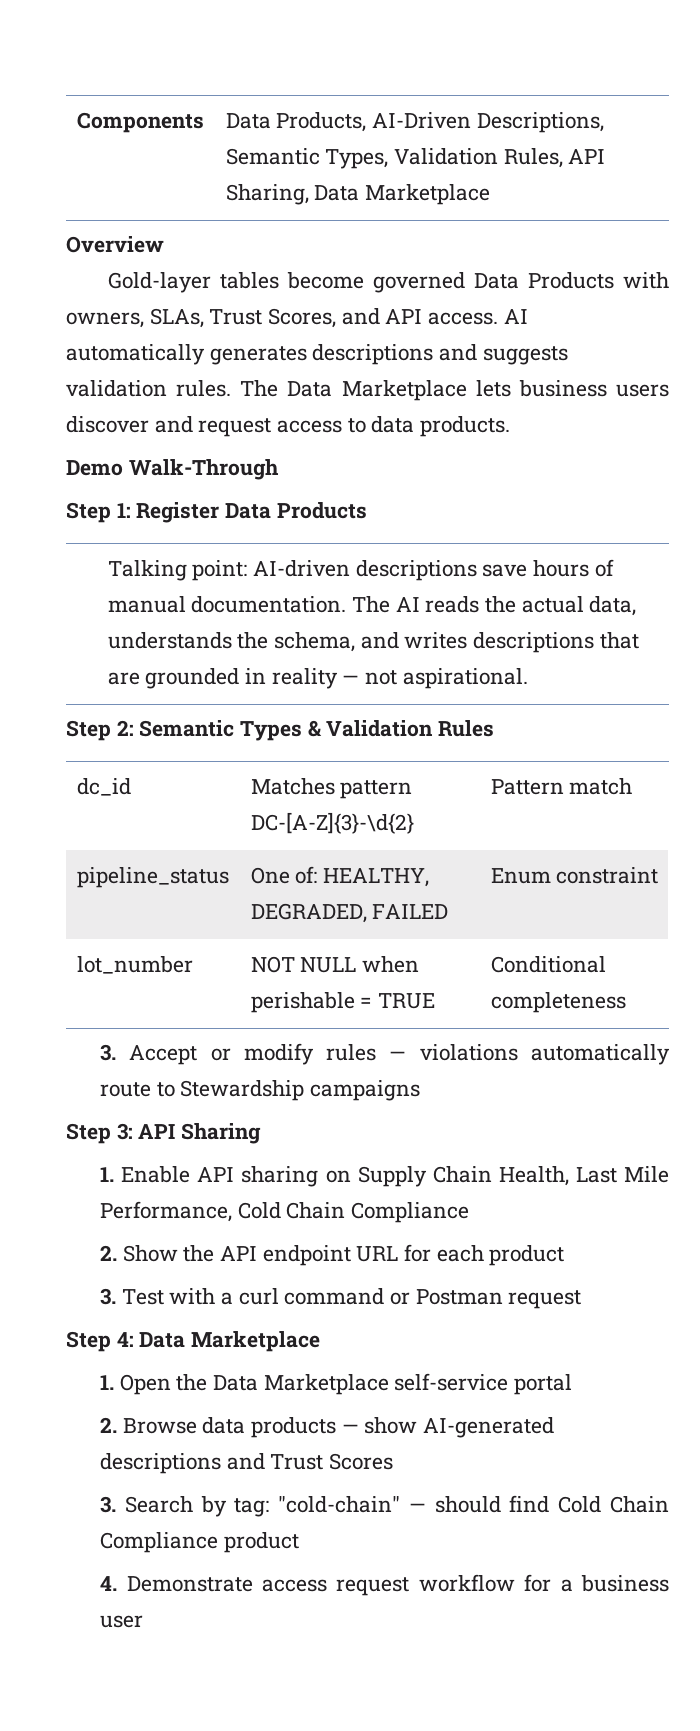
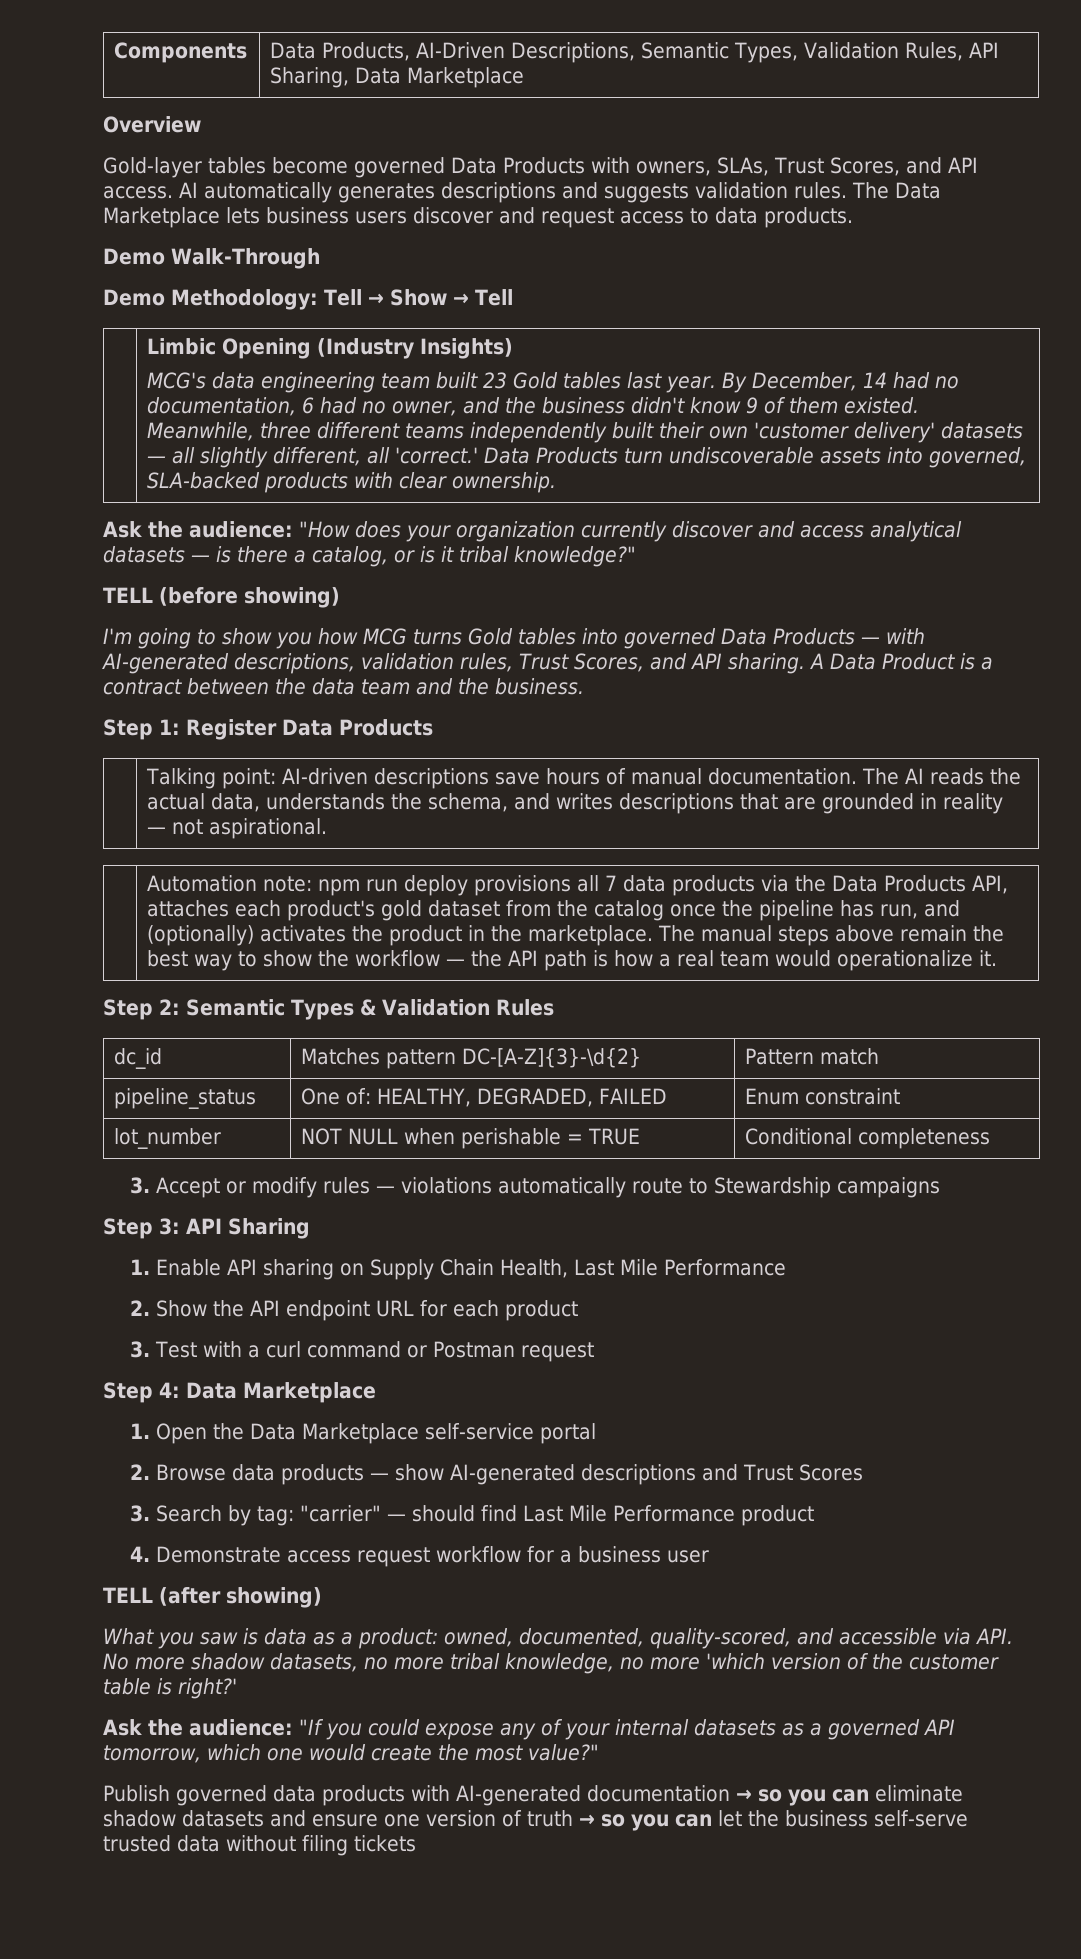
(279, 469) none -> [103,289,513,310] [147,338,514,359] [147,372,960,393] [147,397,920,416] [147,422,1024,443] [147,447,1027,468] [147,472,557,493] [103,521,962,542] [103,546,636,567] [103,587,340,608] [103,628,925,649] [102,653,993,674] [103,678,584,695] // Demo Methodology: Tell → Show → Tell // | Limbic Opening (Industry Insights) // MCG's data engineering team built 23 Gold tables last year. By December, 14 had no documentation, 6 had no owner, and the business didn't know 9 of them existed. Meanwhile, three different teams independently built their own 'customer delivery' datasets — all slightly different, all 'correct.' Data Products turn undiscoverable assets into governed, SLA-backed products with clear ownership. // Ask the audience: "How does your organization currently discover and access analytical datasets — is there a catalog, or is it tribal knowledge?" // TELL (before showing) // I'm going to show you how MCG turns Gold tables into governed Data Products — with AI-generated descriptions, validation rules, Trust Scores, and API sharing. A Data Product is a contract between the data team and the business.
(528, 678) none -> [147,875,1009,896] [147,900,961,921] [147,925,1005,946] [147,950,998,971] // | Automation note: npm run deploy provisions all 7 data products via the Data Products API, attaches each product's gold dataset from the catalog once the pipeline has run, and (optionally) activates the product in the marketplace. The manual steps above remain the best way to show the workflow — the API path is how a real team would operationalize it.
[100,1201,470,1223] Performance, Cold Chain Compliance -> [663,1259,786,1276] Performance
[278,1496,401,1513] "cold-chain" -> [299,1505,381,1522] "carrier"
[558,1496,670,1513] [100,1532,219,1553] Cold Chain Compliance -> [522,1505,735,1522] Last Mile Performance
(144, 1621) none -> [103,1587,322,1608] [103,1628,1013,1649] [103,1653,999,1674] [103,1678,237,1699] [103,1719,955,1740] [103,1744,599,1763] [103,1785,963,1806] [103,1810,968,1831] [103,1835,416,1856] // TELL (after showing) // What you saw is data as a product: owned, documented, quality-scored, and accessible via API. No more shadow datasets, no more tribal knowledge, no more 'which version of the customer table is right?' // Ask the audience: "If you could expose any of your internal datasets as a governed API tomorrow, which one would create the most value?" // Publish governed data products with AI-generated documentation → so you can eliminate shadow datasets and ensure one version of truth → so you can let the business self-serve trusted data without filing tickets

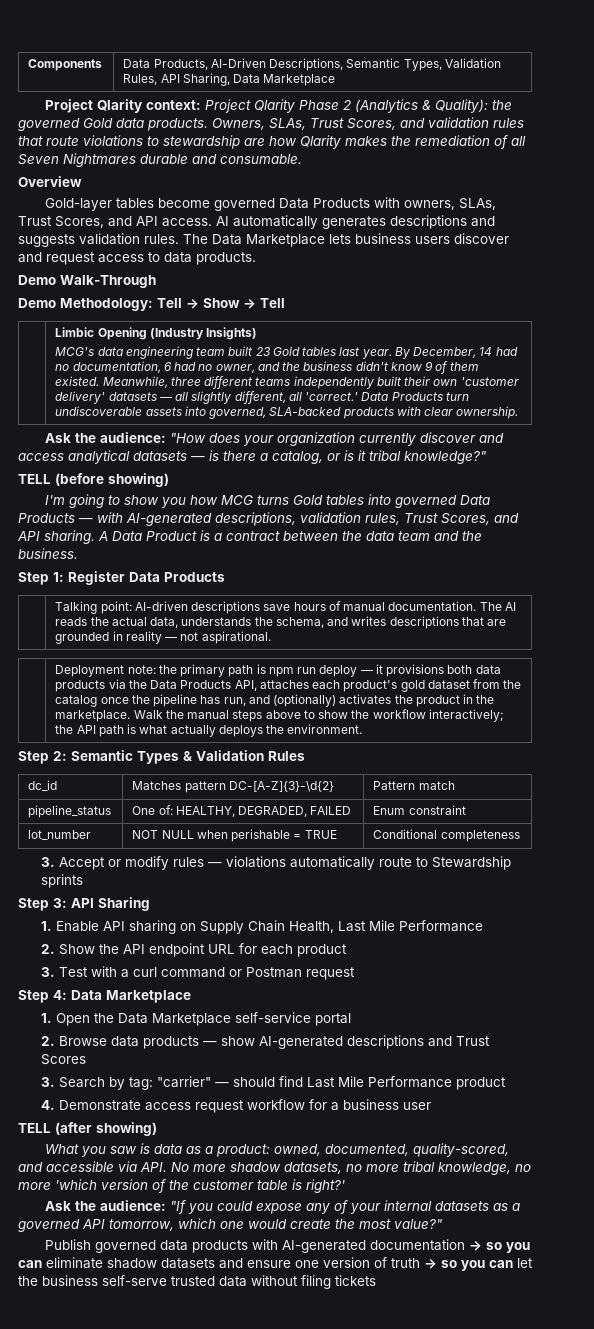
(525, 77) none -> [44,99,512,113] [18,117,524,131] [18,135,526,149] [18,153,302,167] // Project Qlarity context: Project Qlarity Phase 2 (Analytics & Quality): the governed Gold data products. Owners, SLAs, Trust Scores, and validation rules that route violations to stewardship are how Qlarity makes the remediation of all Seven Nightmares durable and consumable.
[147,875,618,896] Automation note: npm run deploy provisions all 7 -> [55,664,473,677] Deployment note: the primary path is npm run deploy — it provisions both
[658,925,696,942] The -> [133,710,184,719] Walk the
[900,925,1005,942] [147,950,233,971] remain the best way -> (301, 714) none
[446,959,466,966] — -> [428,709,504,722] interactively;
[614,950,998,971] how a real team would operationalize it. -> [139,724,363,737] what actually deploys the environment.
[836,1177,940,1198] campaigns -> [40,874,83,888] sprints

